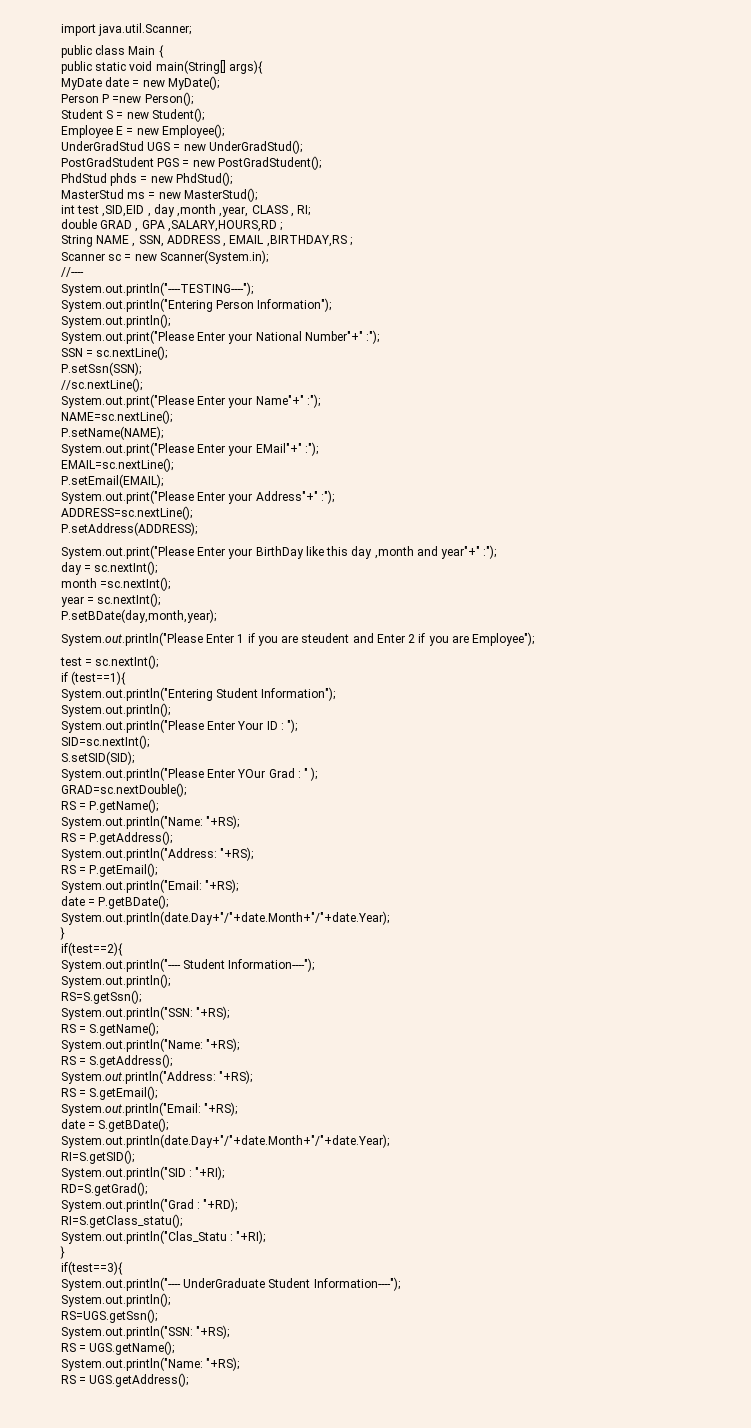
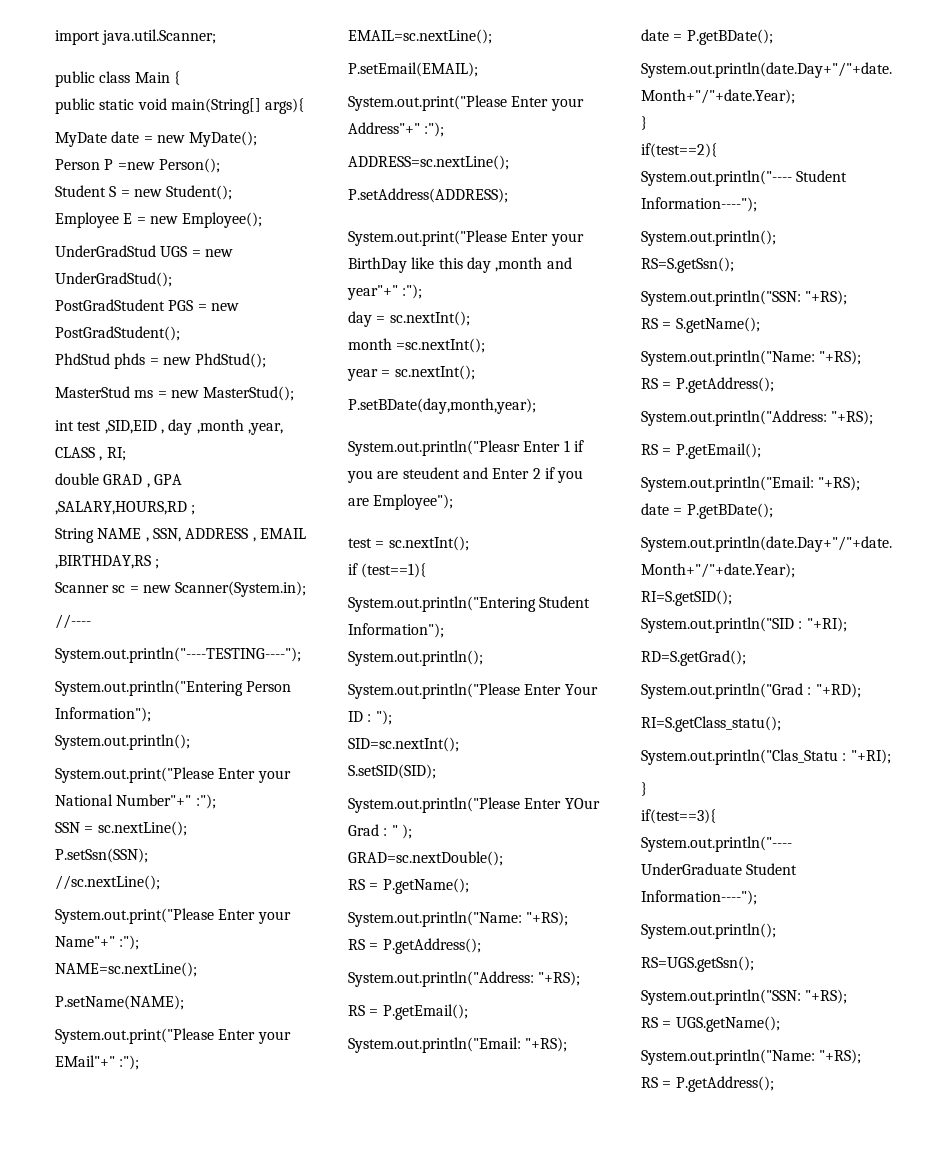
[61,632,203,646] System.out.println("Please -> [348,440,520,456] System.out.println("Pleasr
[89,1054,173,1068] [61,1070,253,1084] [61,1086,158,1100] [61,1102,238,1116] [61,1118,169,1132] S.getAddress(); // System.out.println("Address: "+RS); // RS = S.getEmail(); // System.out.println("Email: "+RS); // date = S.getBDate(); -> [675,377,774,393] [641,410,874,426] [641,443,761,459] [641,476,861,492] [641,503,773,519] P.getAddress(); // System.out.println("Address: "+RS); // RS = P.getEmail(); // System.out.println("Email: "+RS); // date = P.getBDate();
[89,1373,189,1387] UGS.getAddress(); -> [675,1076,774,1092] P.getAddress();

